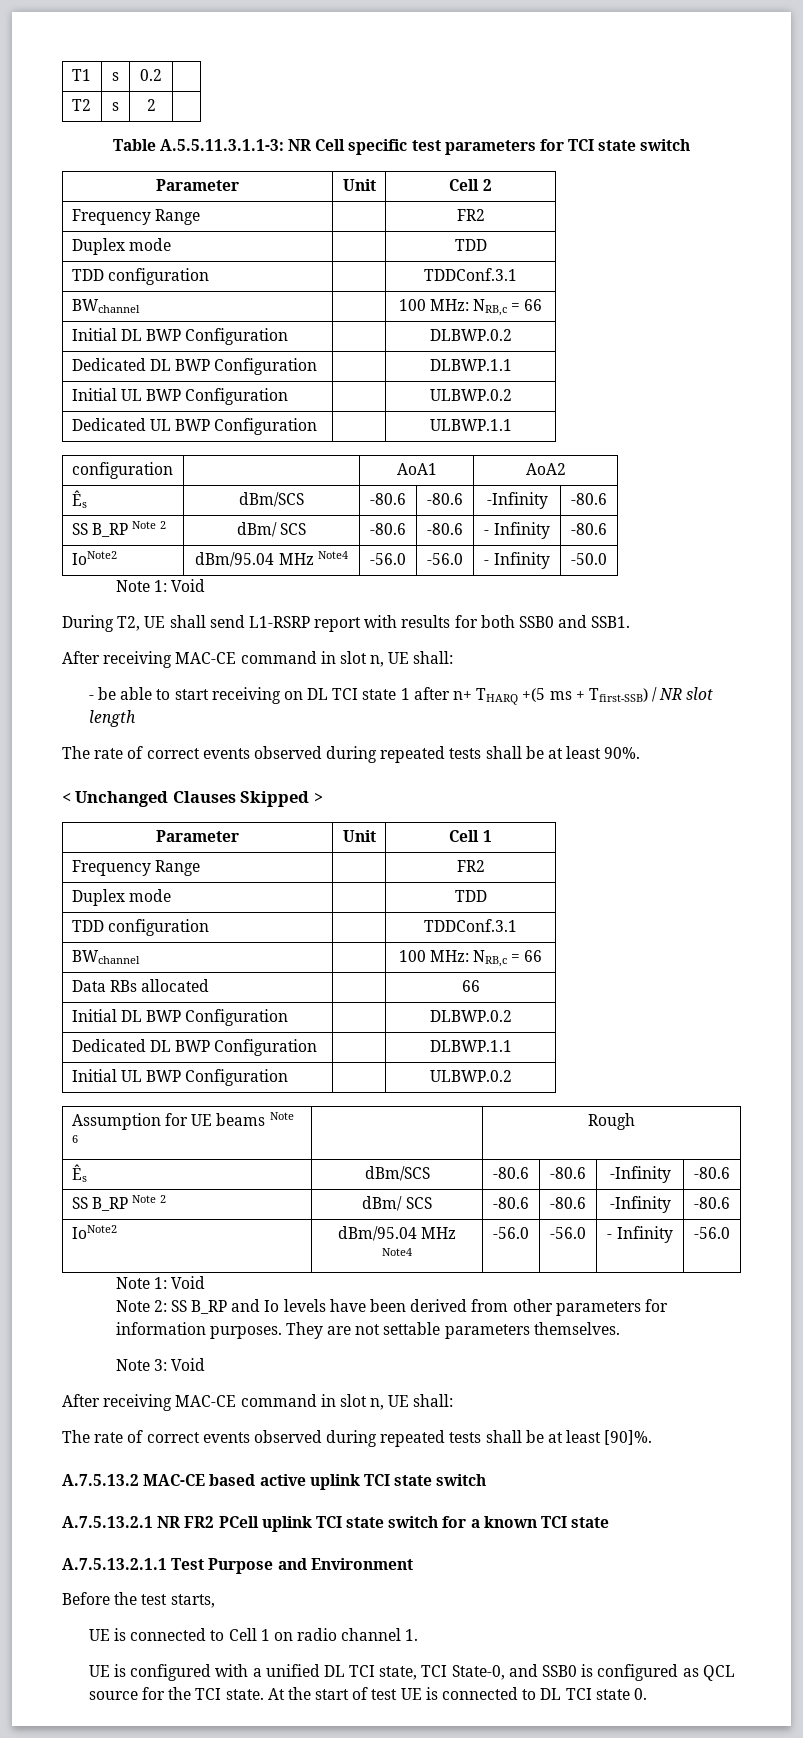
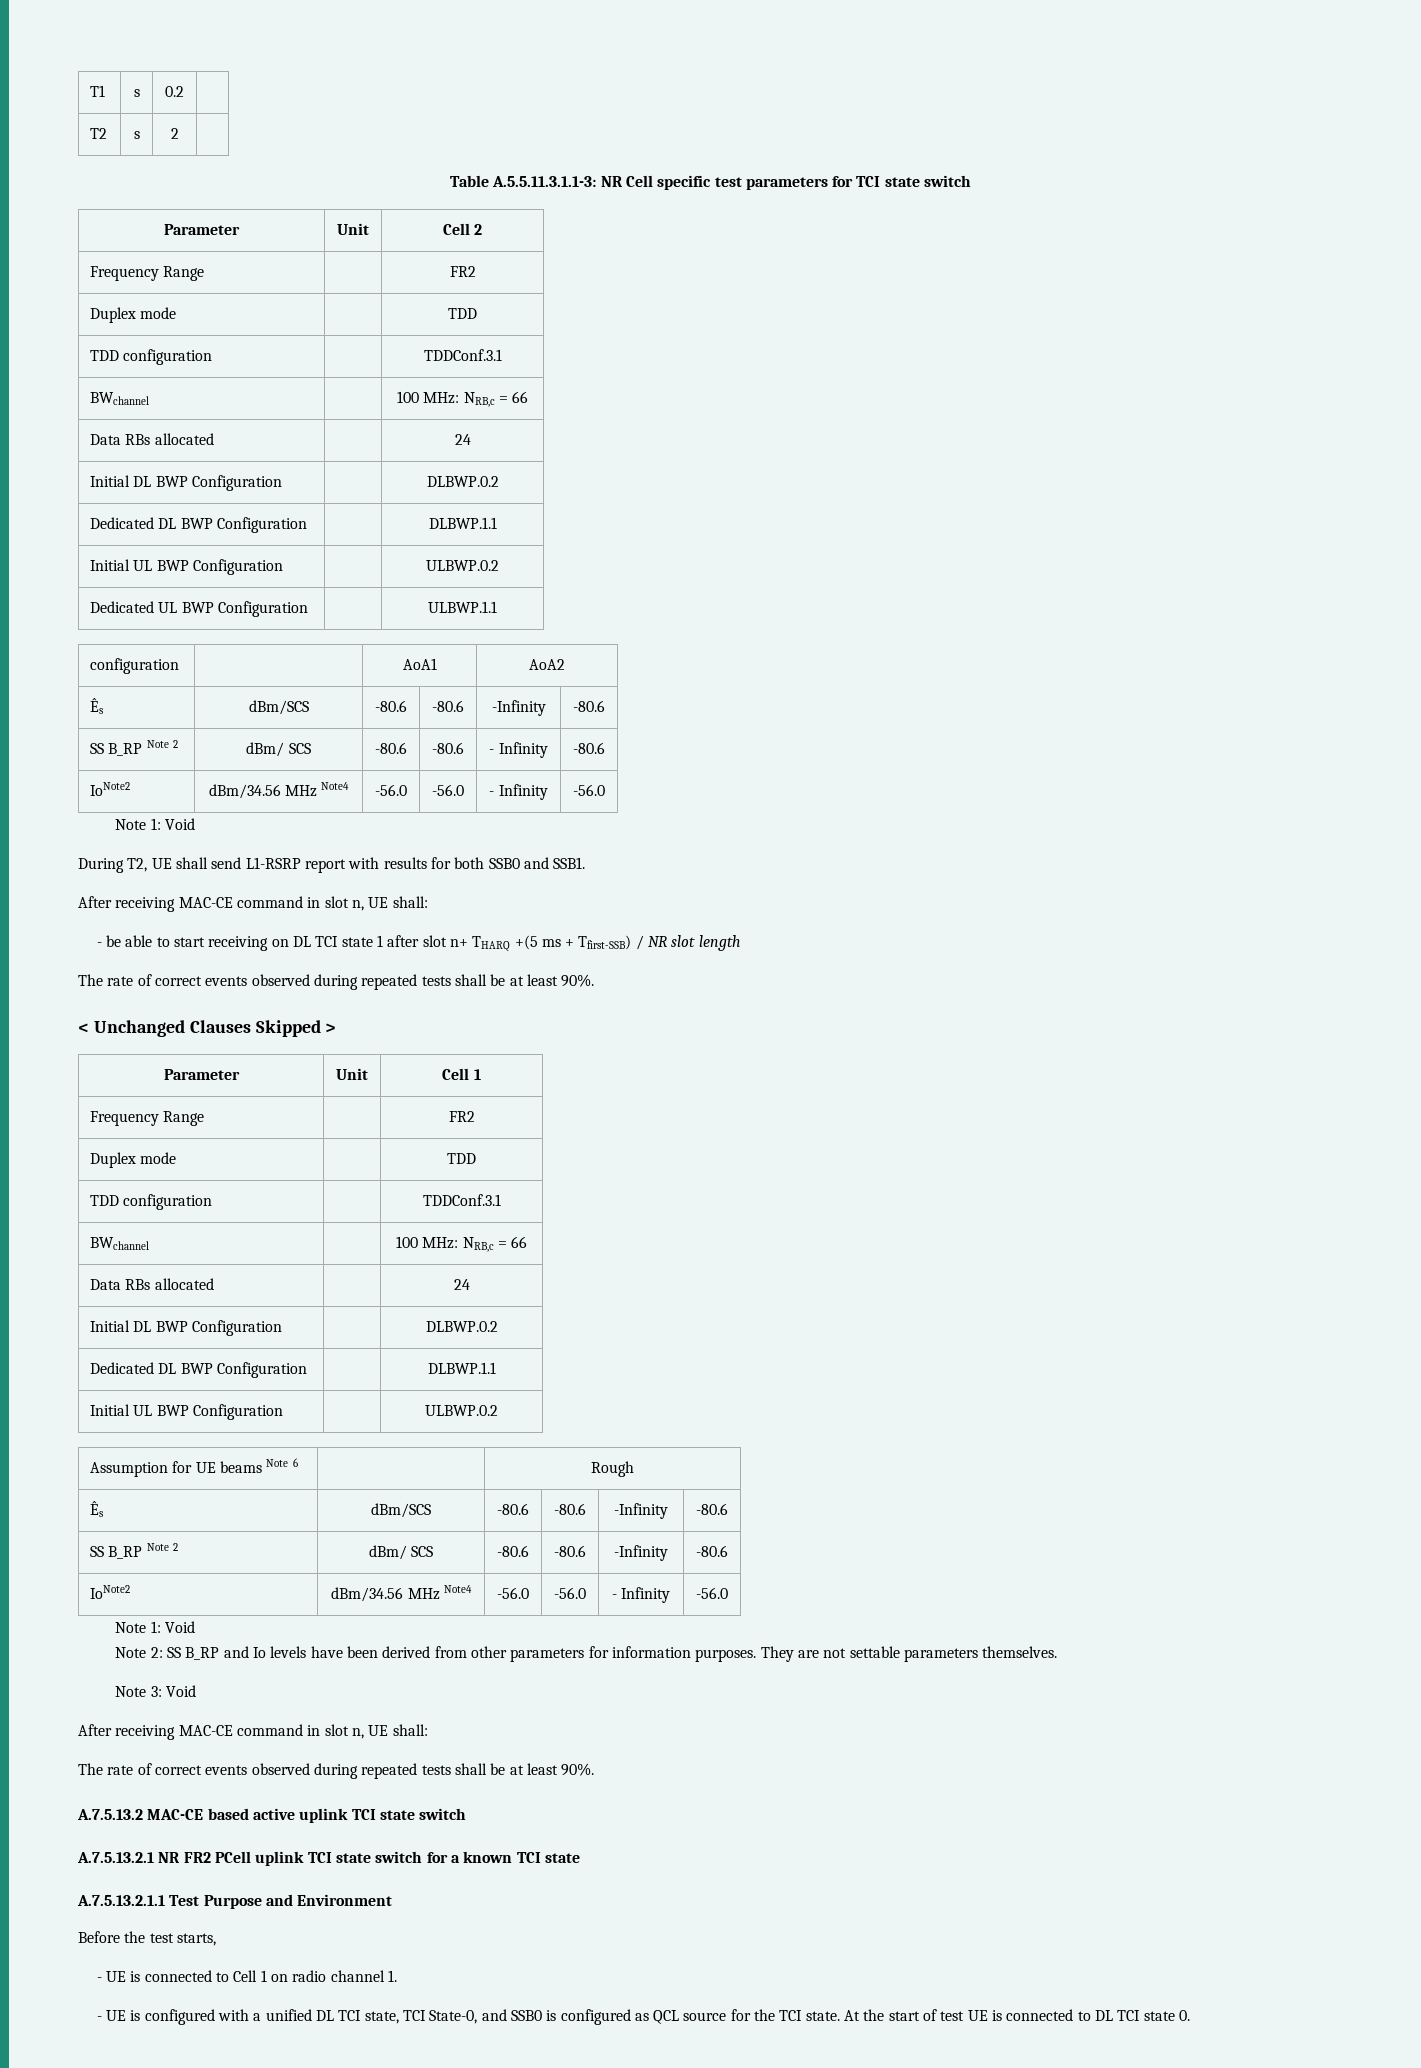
(543, 305) none -> [90,433,214,445] [454,434,471,445] // Data RBs allocated | | 24
[195,551,348,567] [370,553,406,565] [427,553,463,565] [484,552,550,569] [571,553,607,565] dBm/95.04 MHz Note4 | -56.0 | -56.0 | - Infinity | -50.0 -> [208,782,350,799] [375,784,407,796] [432,784,464,796] [489,784,548,800] [573,784,605,796] dBm/34.56 MHz Note4 | -56.0 | -56.0 | - Infinity | -56.0
(450, 693) none -> [422,935,447,947] slot
[461,980,480,992] 66 -> [453,1279,470,1290] 24
[337,1226,417,1241] dBm/95.04 -> [331,1587,404,1602] dBm/34.56
[604,1430,653,1445] [90]%. -> [561,1763,595,1776] 90%.
(215, 1601) none -> [96,1977,102,1982] -
(419, 1635) none -> [96,2016,102,2021] -

